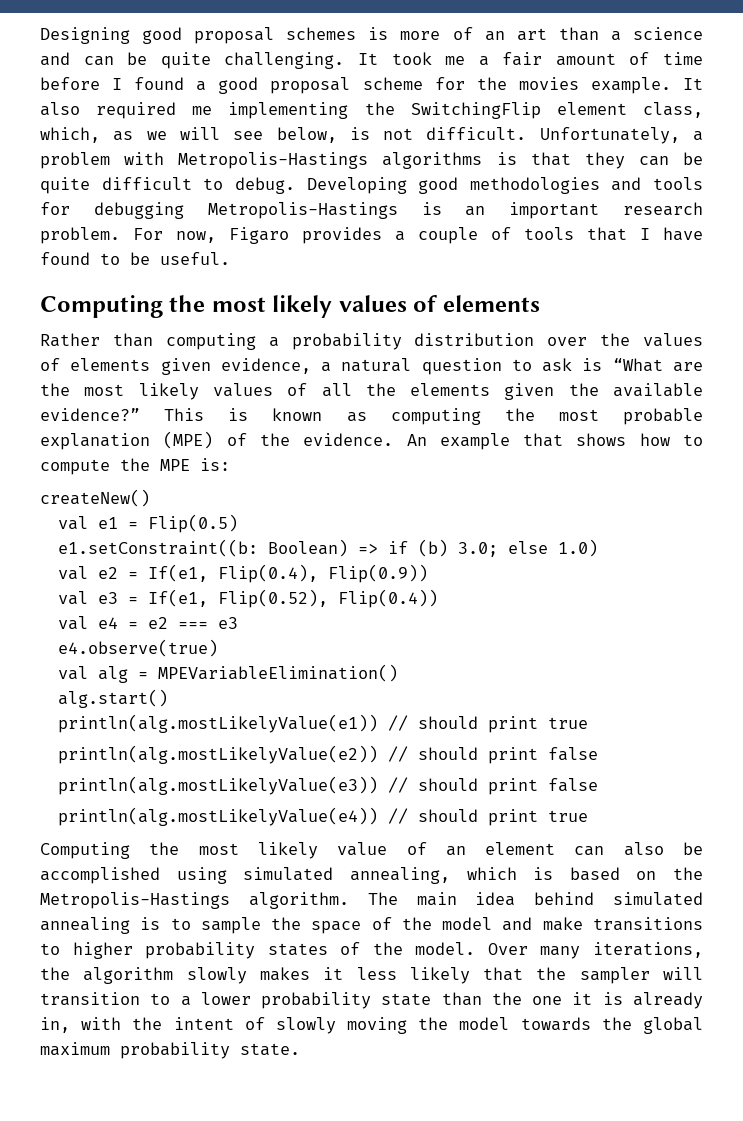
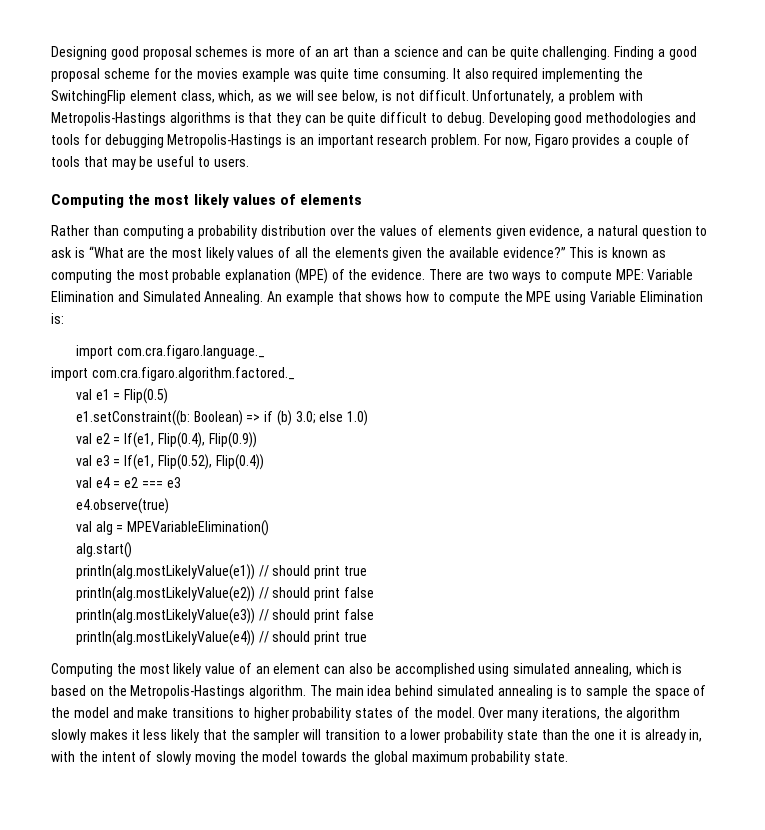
[357,52,703,66] [40,77,185,90] It took me a fair amount of time before I found -> [614,46,655,60] Finding
[590,77,671,94] example. -> [241,68,450,82] example was quite time consuming.
[192,106,213,115] me -> (539, 75) none
[640,227,703,241] [40,252,230,265] I have found to be useful. -> [111,156,249,170] may be useful to users.
(394, 439) none -> [429,269,694,283] [51,291,264,305] There are two ways to compute MPE: Variable Elimination and Simulated Annealing.
[200,458,230,471] [40,489,150,507] is: // createNew() -> [555,291,703,305] [51,313,64,324] [75,345,265,359] [51,367,295,381] using Variable Elimination is: // import com.cra.figaro.language._ // import com.cra.figaro.algorithm.factored._

